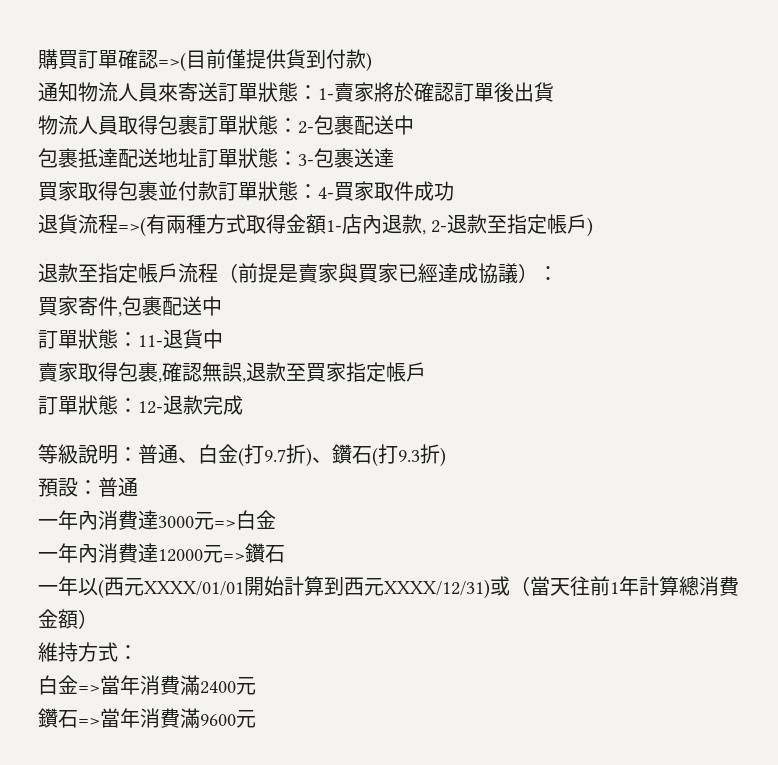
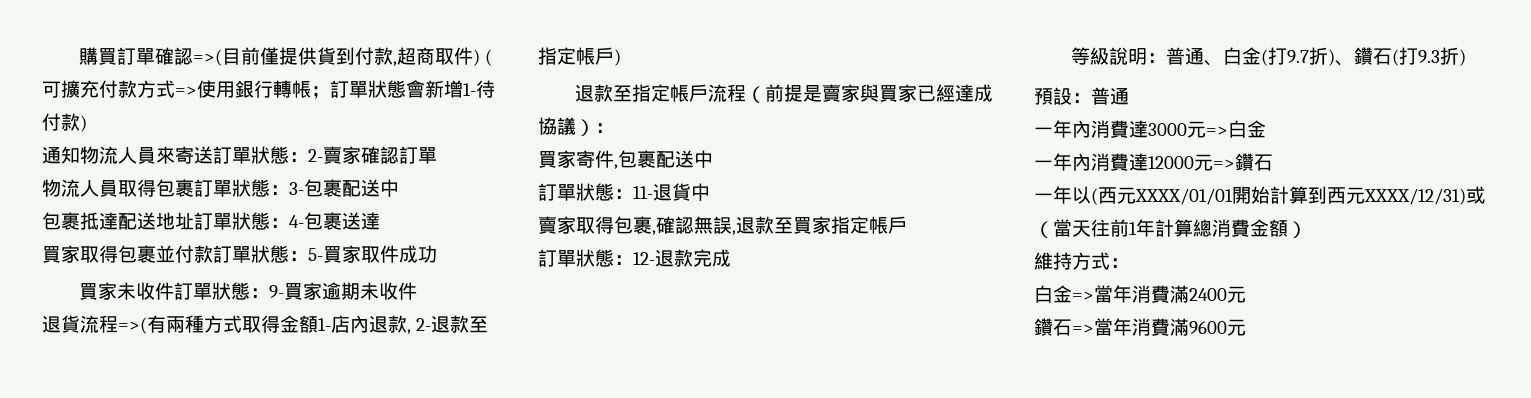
(366, 59) none -> [392,47,493,66] [42,80,495,99] [42,113,80,131] ,超商取件) (可擴充付款方式=>使用銀行轉帳；訂單狀態會新增1-待付款
[318,82,414,102] 1-賣家將於 -> [308,146,361,164] 2-賣家
[494,82,554,102] 後出貨 -> (437, 155) none
[298,121,314,134] 2- -> [289,182,304,195] 3-
[298,154,314,166] 3- -> [289,215,304,228] 4-
[318,187,334,199] 4- -> [308,248,323,261] 5-
(454, 191) none -> [78,282,417,300] // 買家未收件訂單狀態：9-買家逾期未收件

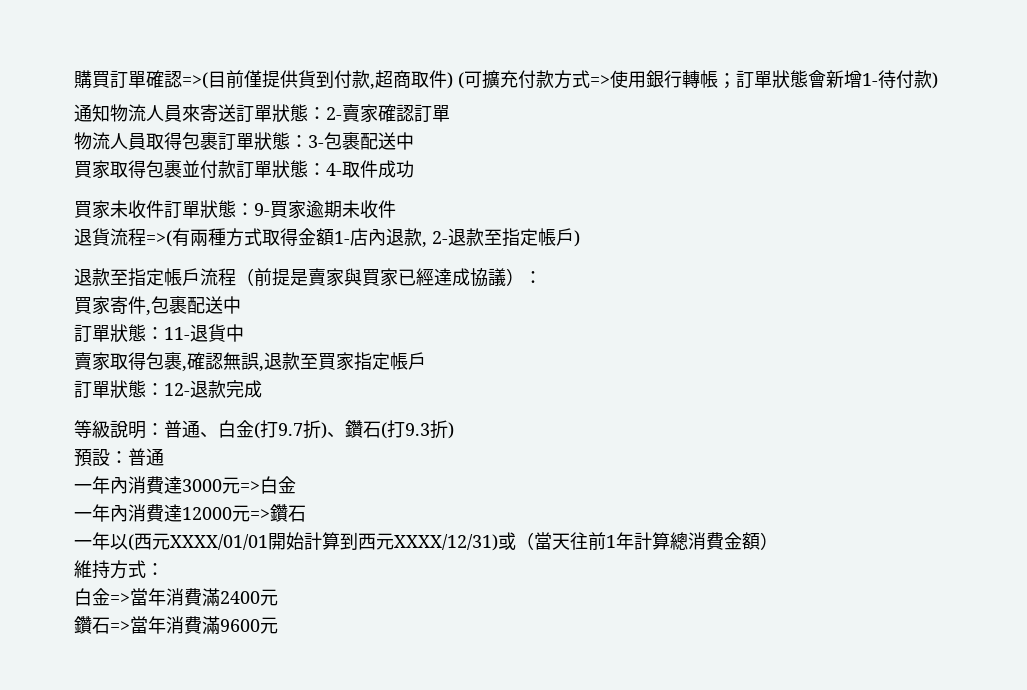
[42,212,380,230] // 包裹抵達配送地址訂單狀態：4-包裹送達 -> (414, 141) none
[308,245,361,263] 5-買家 -> [326,163,342,176] 4-

